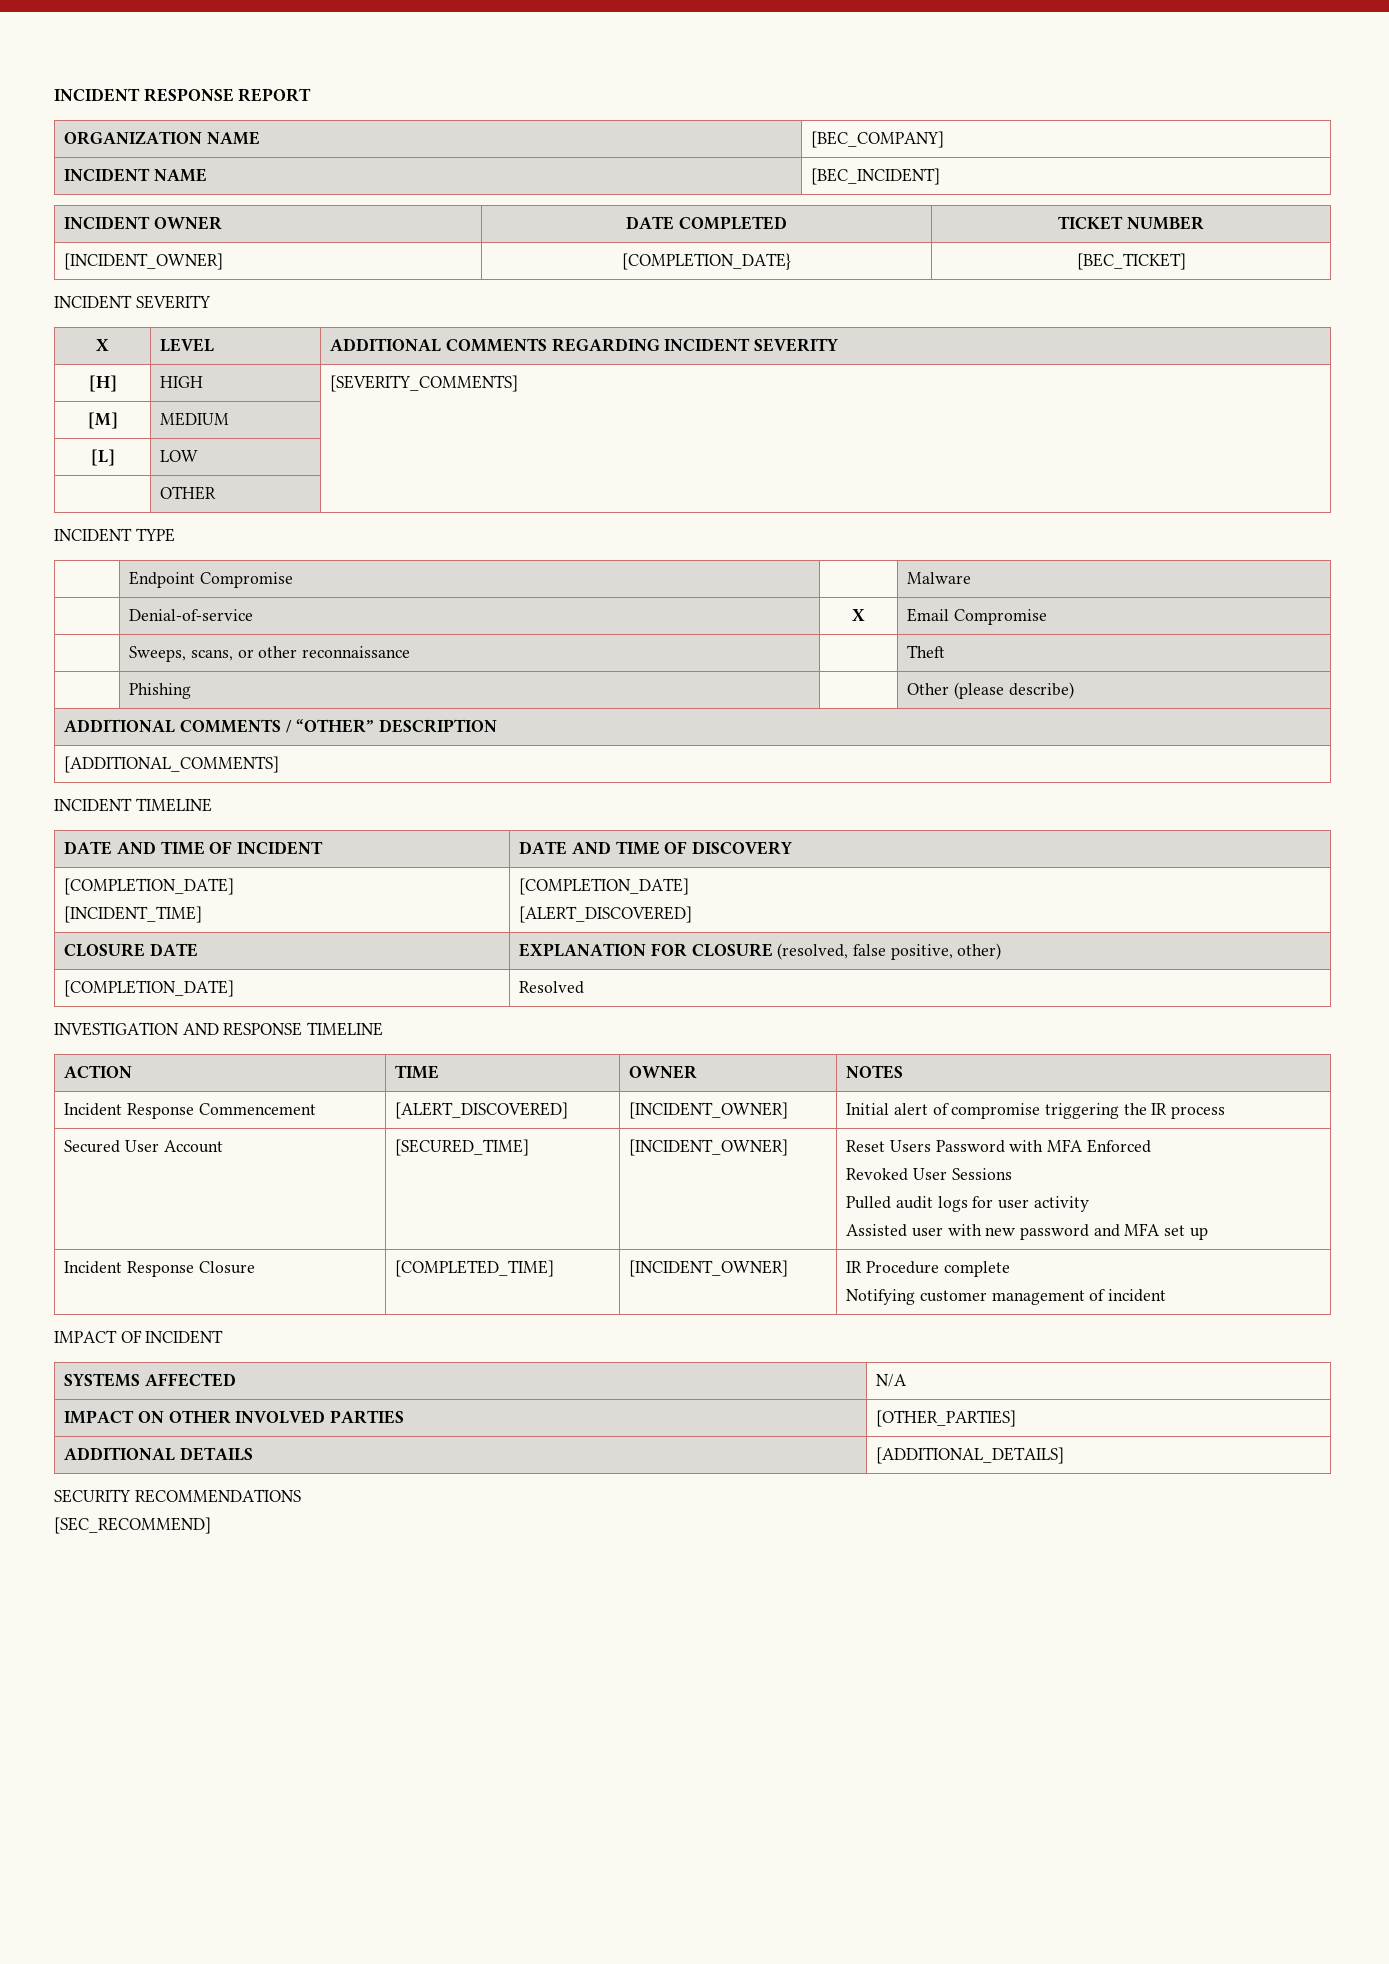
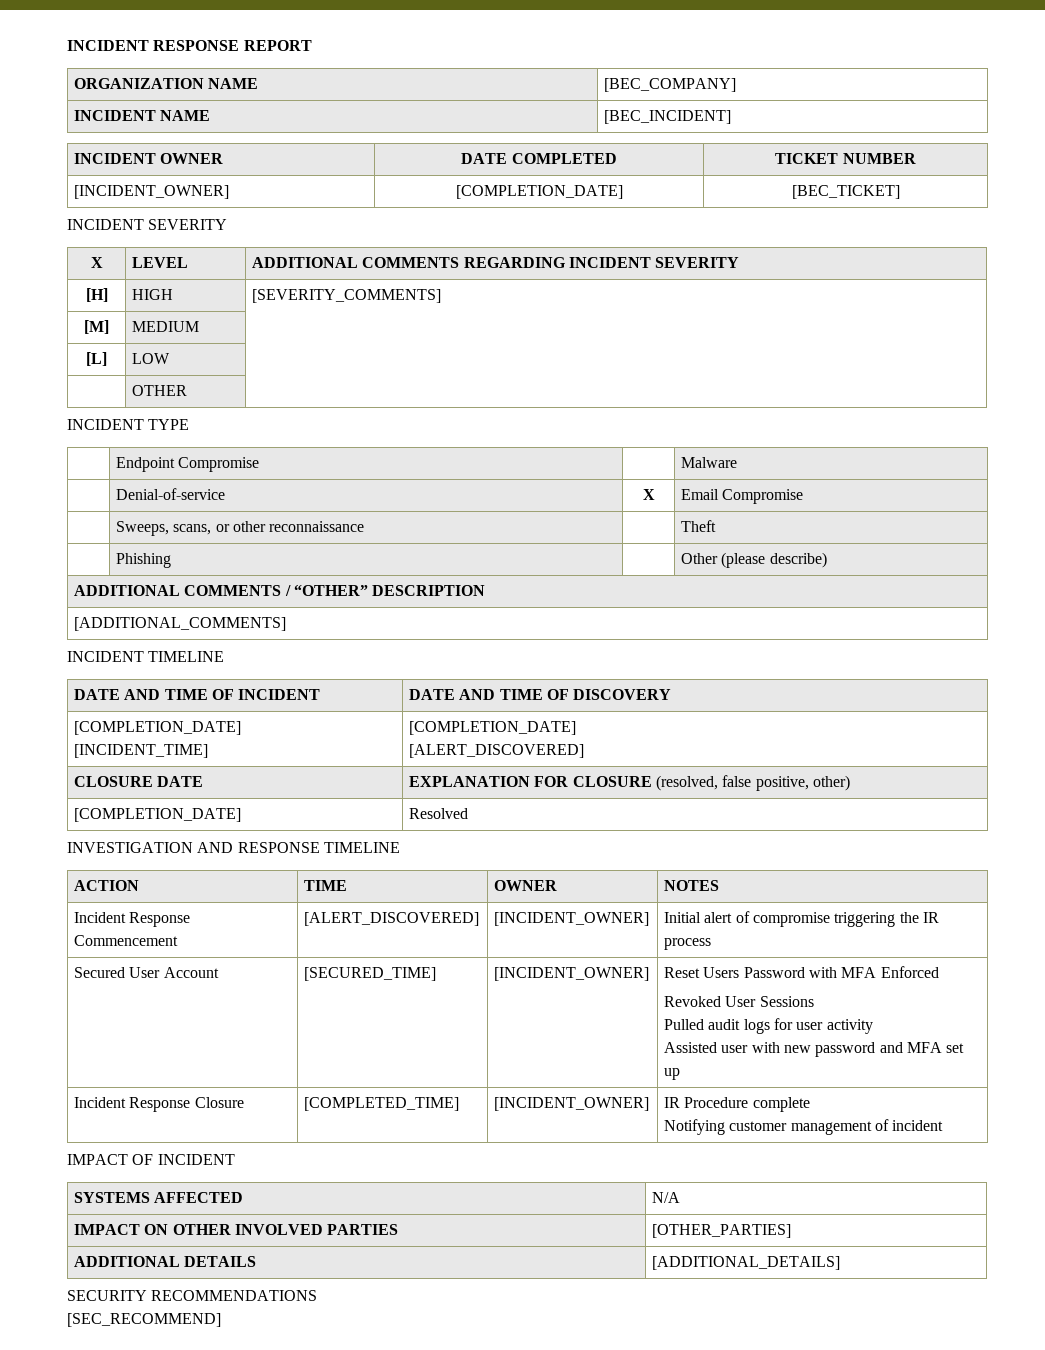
[622,253,791,270] [COMPLETION_DATE} -> [455,185,623,199] [COMPLETION_DATE]

